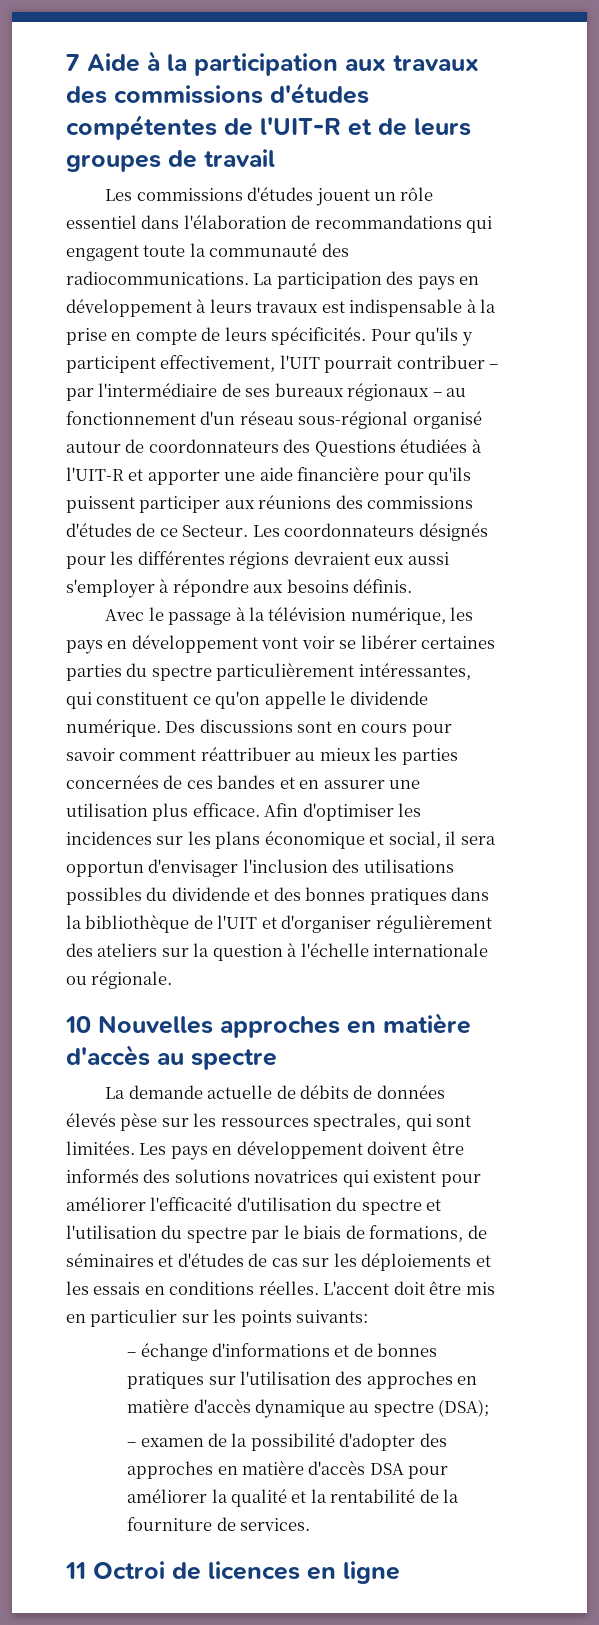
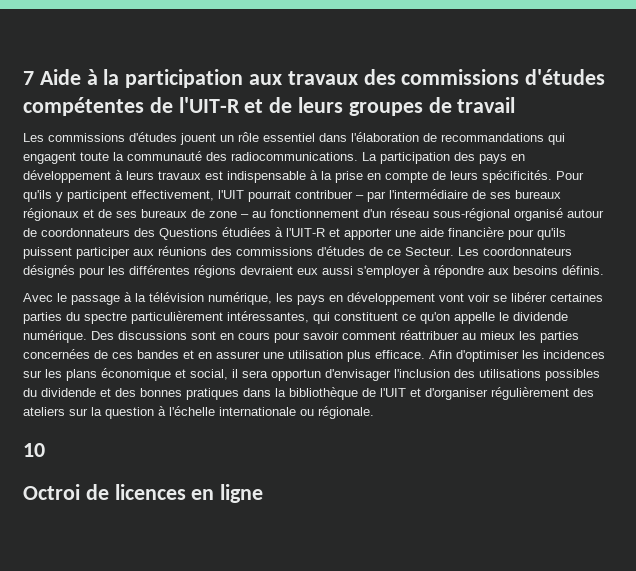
(430, 392) none -> [83,209,237,218] et de ses bureaux de zone
[98,1013,471,1038] [66,1045,277,1070] [105,1085,445,1099] [66,1113,472,1131] [66,1141,464,1160] [66,1169,481,1187] [66,1197,442,1215] [66,1225,487,1243] [66,1253,491,1271] [66,1281,495,1295] [66,1309,369,1327] [127,1343,438,1361] [127,1371,478,1389] [127,1399,490,1418] [127,1433,447,1451] [127,1461,449,1479] [127,1489,460,1507] [127,1517,311,1531] [65,1562,86,1579] Nouvelles approches en matière d'accès au spectre // La demande actuelle de débits de données élevés pèse sur les ressources spectrales, qui sont limitées. Les pays en développement doivent être informés des solutions novatrices qui existent pour améliorer l'efficacité d'utilisation du spectre et l'utilisation du spectre par le biais de formations, de séminaires et d'études de cas sur les déploiements et les essais en conditions réelles. L'accent doit être mis en particulier sur les points suivants: // – échange d'informations et de bonnes pratiques sur l'utilisation des approches en matière d'accès dynamique au spectre (DSA); // – examen de la possibilité d'adopter des approches en matière d'accès DSA pour améliorer la qualité et la rentabilité de la fourniture de services. // 11 -> (45, 450) //

